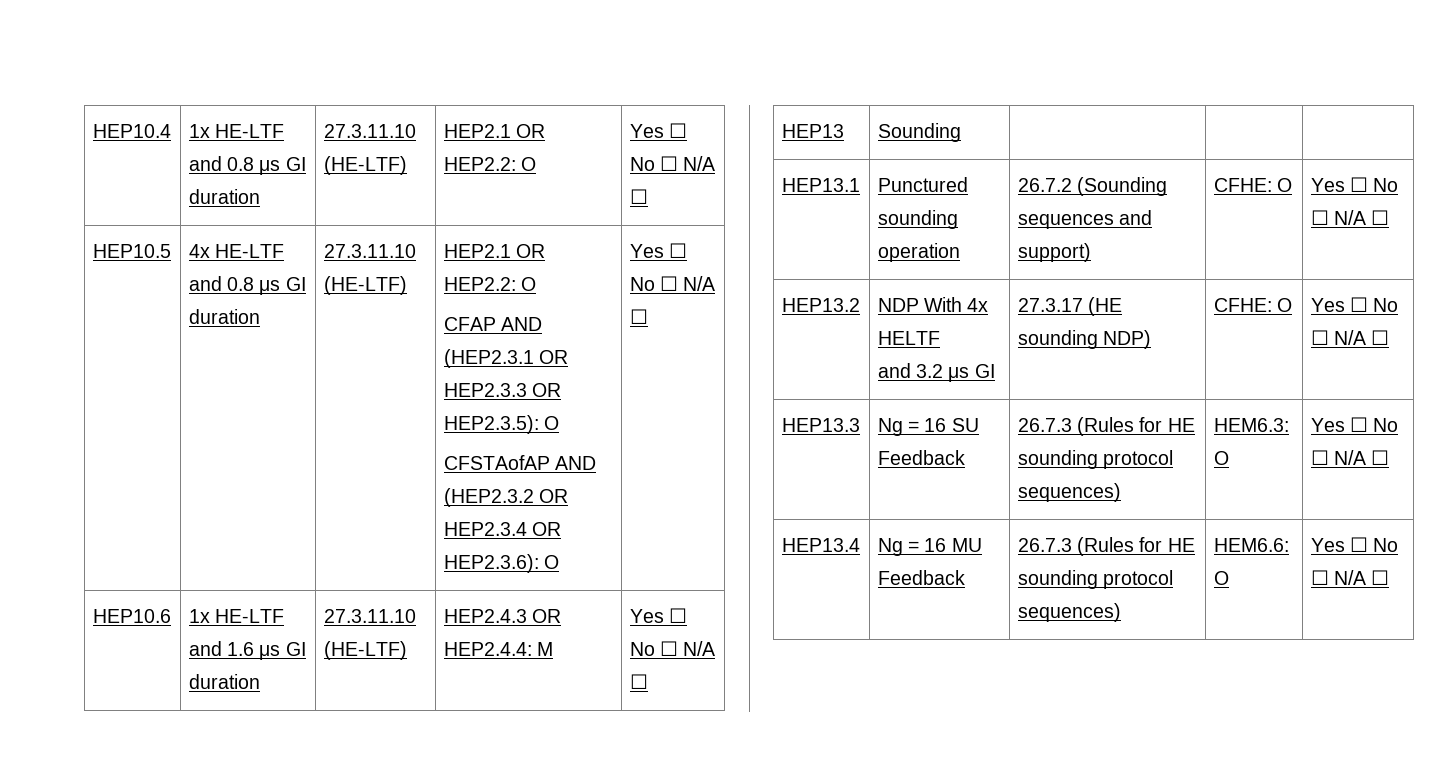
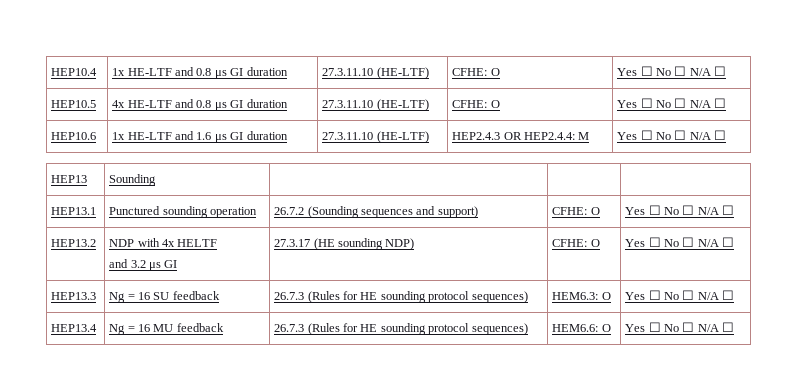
[443,124,546,138] [443,157,516,171] HEP2.1 OR HEP2.2: -> [452,68,488,76] CFHE:
[443,244,546,258] [443,277,537,291] [443,317,543,331] [443,349,569,368] [443,383,562,397] [443,415,560,434] [443,455,597,470] [443,488,569,507] [443,522,562,536] [443,554,539,573] HEP2.1 OR HEP2.2: O // CFAP AND (HEP2.3.1 OR HEP2.3.3 OR HEP2.3.5): O // CFSTAofAP AND (HEP2.3.2 OR HEP2.3.4 OR HEP2.3.6): -> [452,100,488,108] CFHE:
[924,297,963,312] With -> [137,238,160,247] with
[877,450,965,465] Feedback -> [172,291,220,300] feedback
[877,570,965,585] Feedback -> [176,323,224,332] feedback

